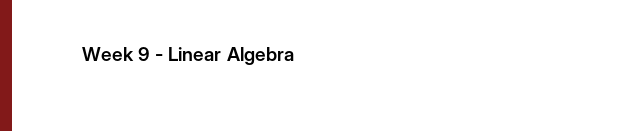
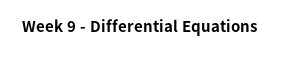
[168,47,294,65] Linear Algebra -> [90,19,258,36] Differential Equations

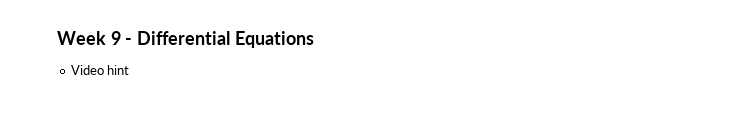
(258, 27) none -> [70,65,130,75] // Video hint

